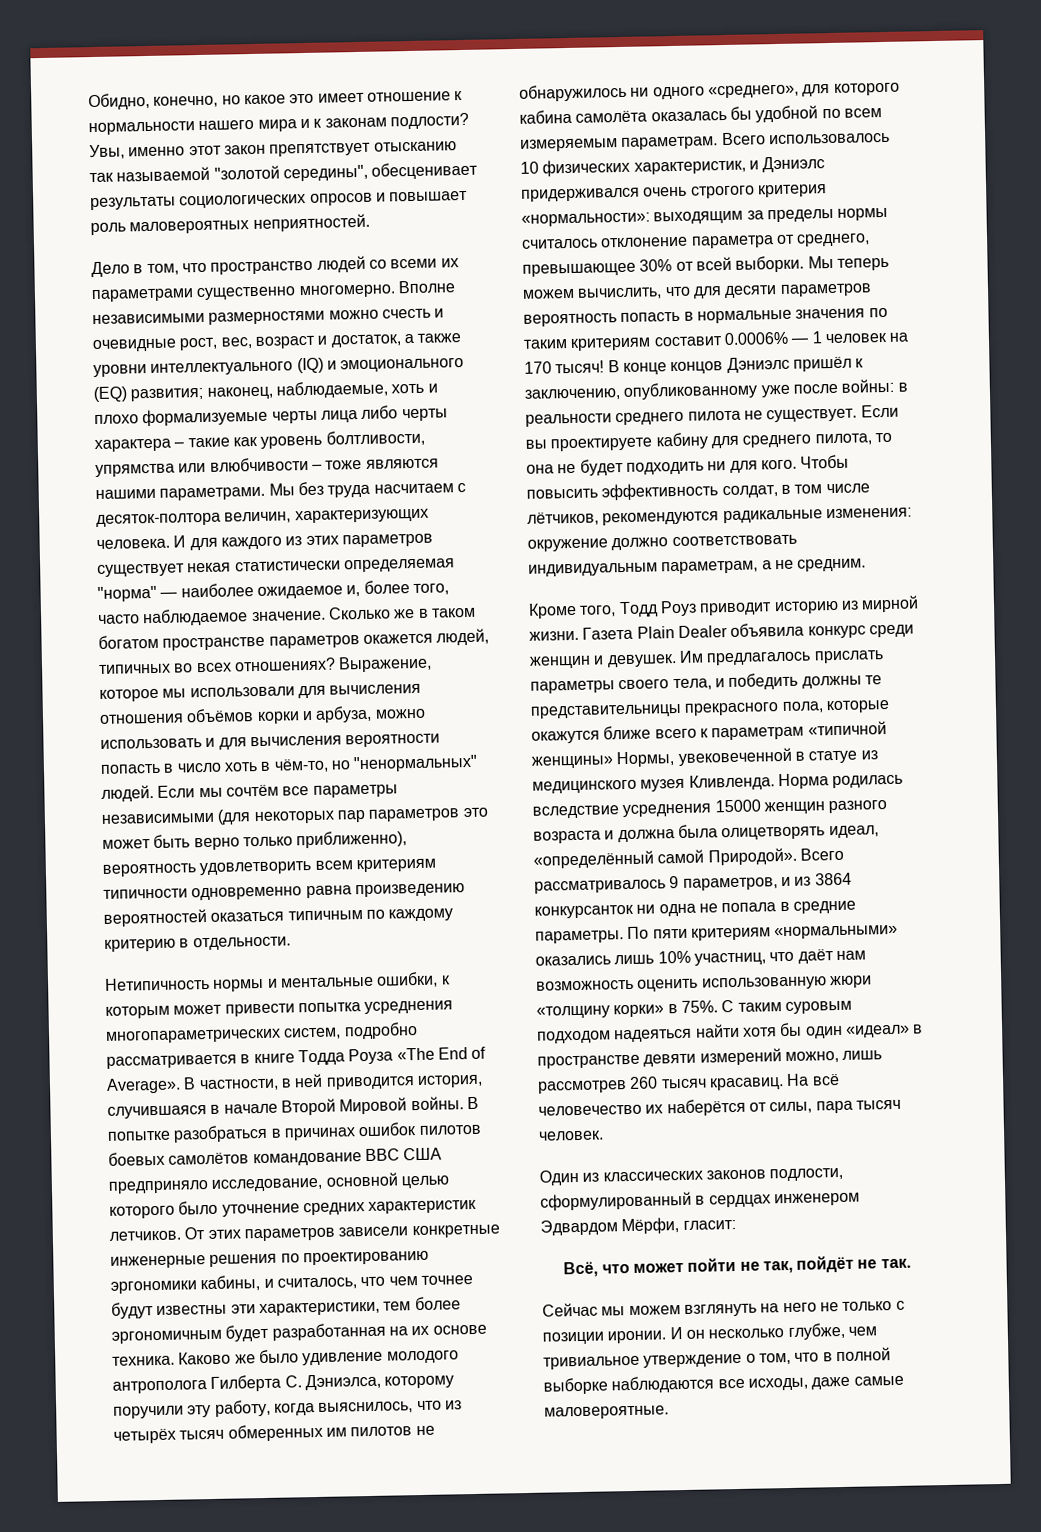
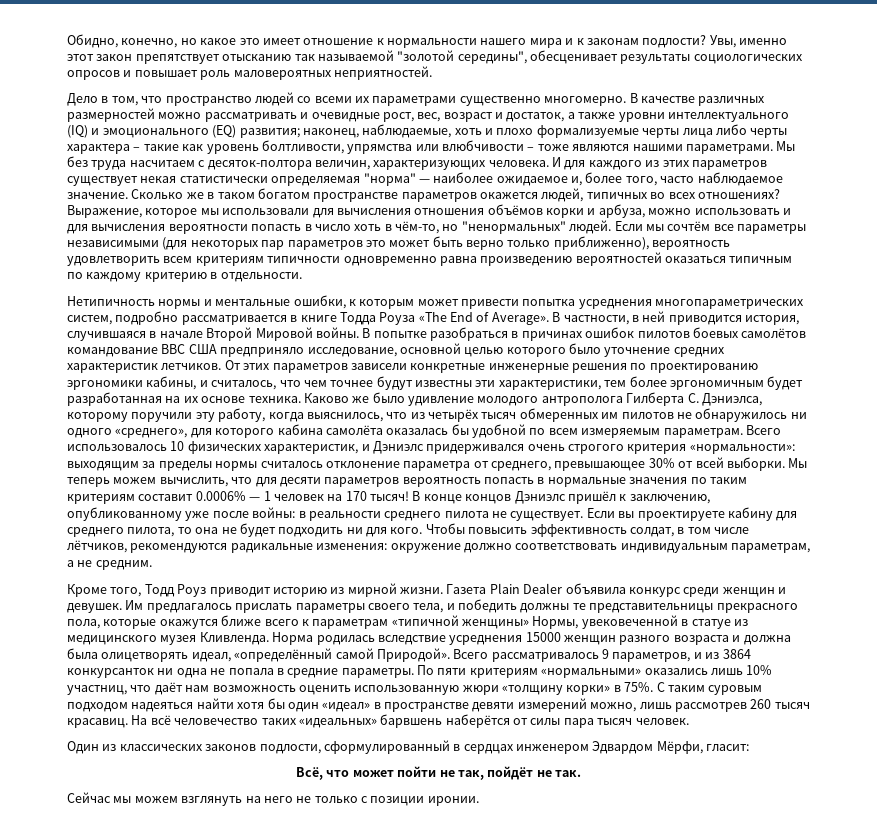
[397,280,455,294] [92,308,431,325] Вполне независимыми размерностями можно счесть -> [629,93,766,106] [67,108,297,122] В качестве различных размерностей можно рассматривать
[645,1104,664,1114] их -> [261,714,443,728] таких «идеальных» барвшень
[769,1101,813,1114] силы, -> [530,718,561,725] силы
[669,1322,877,1341] [543,1347,891,1370] [543,1375,904,1395] [544,1405,669,1420] И он несколько глубже, чем тривиальное утверждение о том, что в полной выборке наблюдаются все исходы, даже самые маловероятные. -> (479, 801) none

